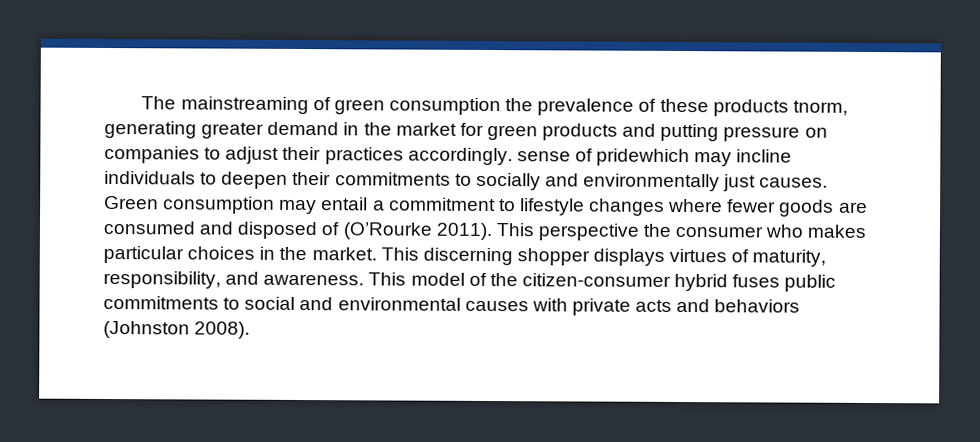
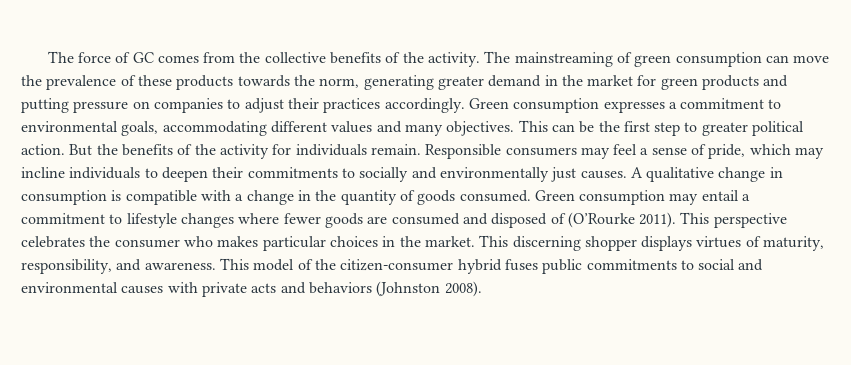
[141,96,177,110] The -> [47,51,511,67] The force of GC comes from the collective benefits of the activity. The
(502, 106) none -> [765,55,830,63] can move
[792,100,848,116] tnorm, -> [237,75,360,88] towards the norm,
[516,148,691,167] sense of pridewhich -> [468,98,782,113] [21,120,805,136] [21,144,791,159] Green consumption expresses a commitment to environmental goals, accommodating different values and many objectives. This can be the first step to greater political action. But the benefits of the activity for individuals remain. Responsible consumers may feel a sense of pride, which
(829, 182) none -> [630,167,783,182] [21,190,531,205] A qualitative change in consumption is compatible with a change in the quantity of goods consumed.
(639, 232) none -> [21,236,85,248] celebrates

